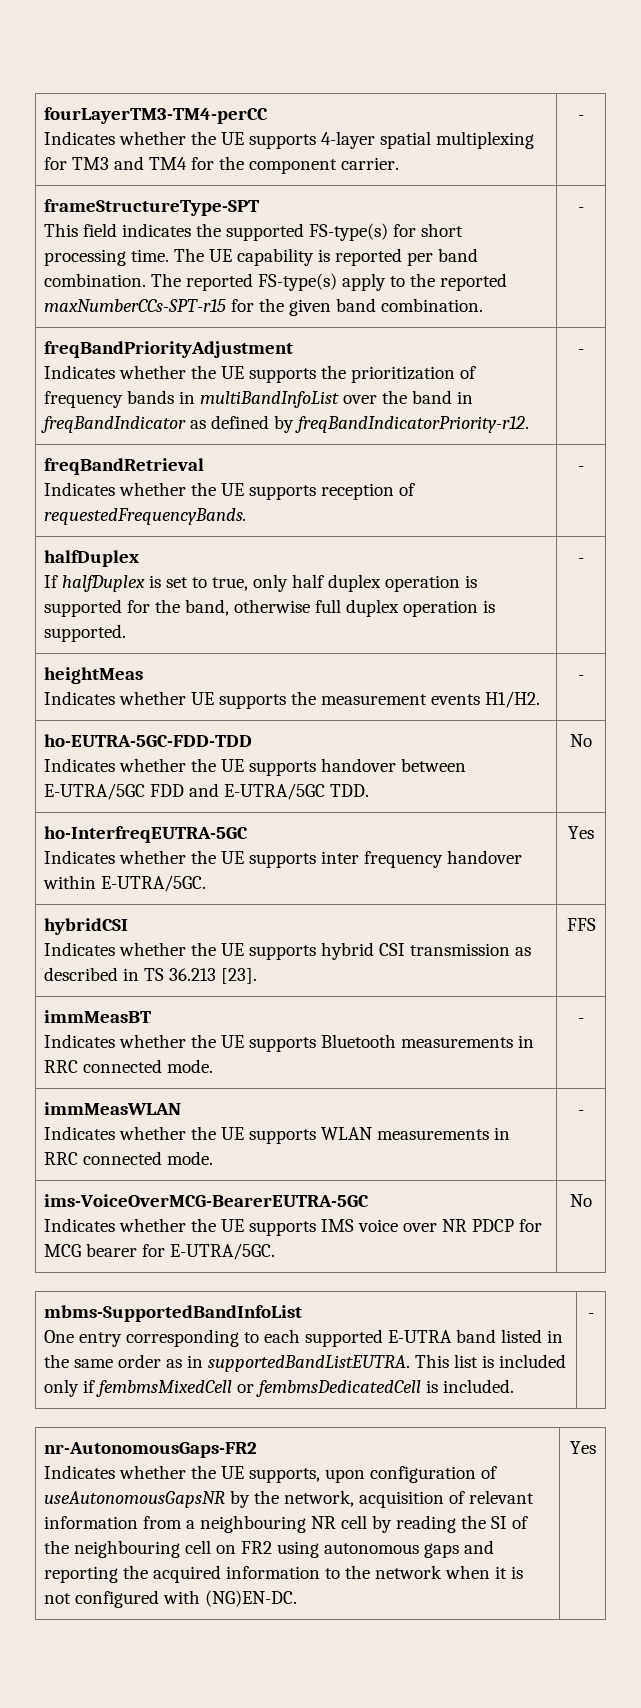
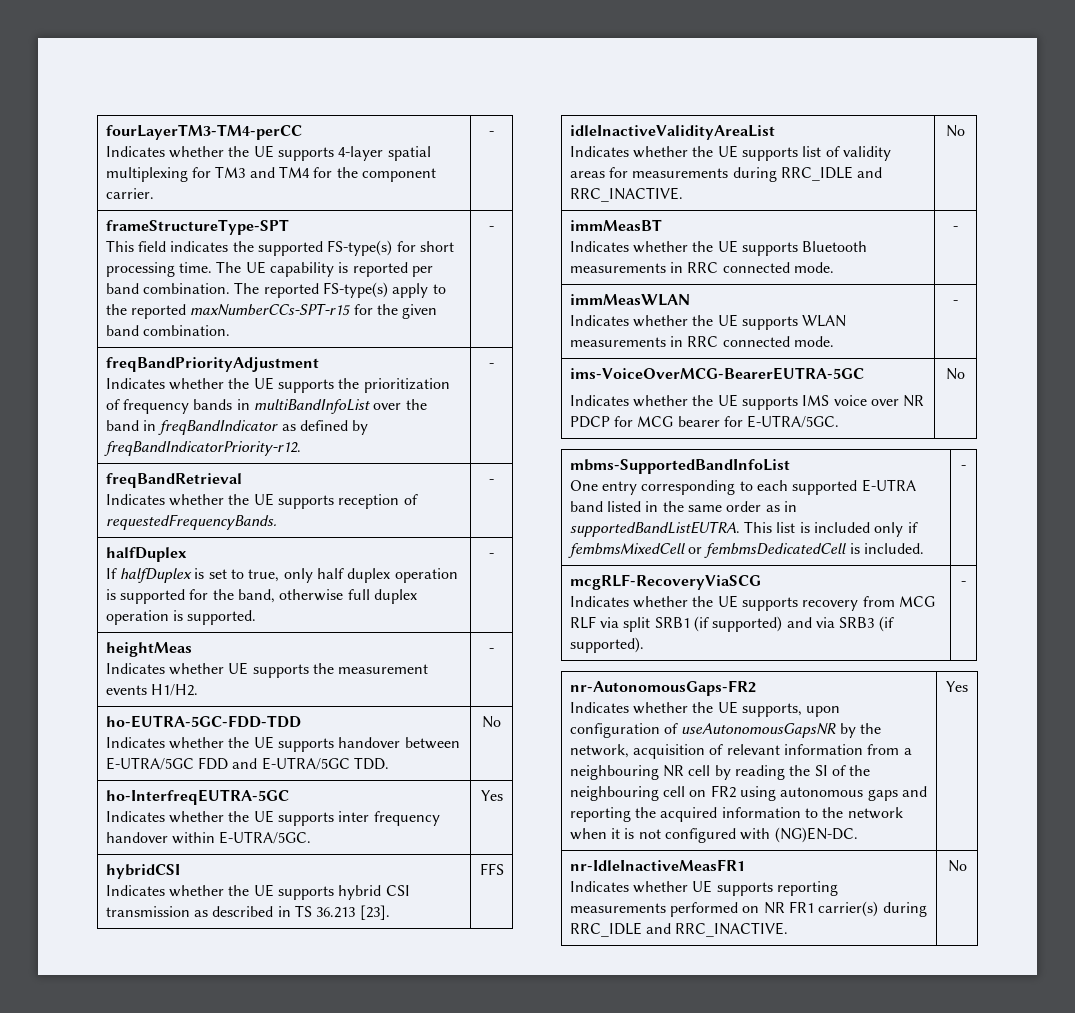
(596, 924) none -> [569,125,775,140] [569,145,891,161] [569,166,883,182] [569,187,683,202] [946,125,965,137] // idleInactiveValidityAreaList // Indicates whether the UE supports list of validity areas for measurements during RRC_IDLE and RRC_INACTIVE. | No
(594, 1315) none -> [569,574,761,590] [569,595,935,611] [569,616,894,632] [569,637,644,653] [961,581,966,586] // mcgRLF-RecoveryViaSCG // Indicates whether the UE supports recovery from MCG RLF via split SRB1 (if supported) and via SRB3 (if supported). | -
(596, 1447) none -> [569,859,745,871] [569,880,838,896] [569,901,927,917] [569,922,789,937] [947,860,967,872] // nr-IdleInactiveMeasFR1 // Indicates whether UE supports reporting measurements performed on NR FR1 carrier(s) during RRC_IDLE and RRC_INACTIVE. | No

